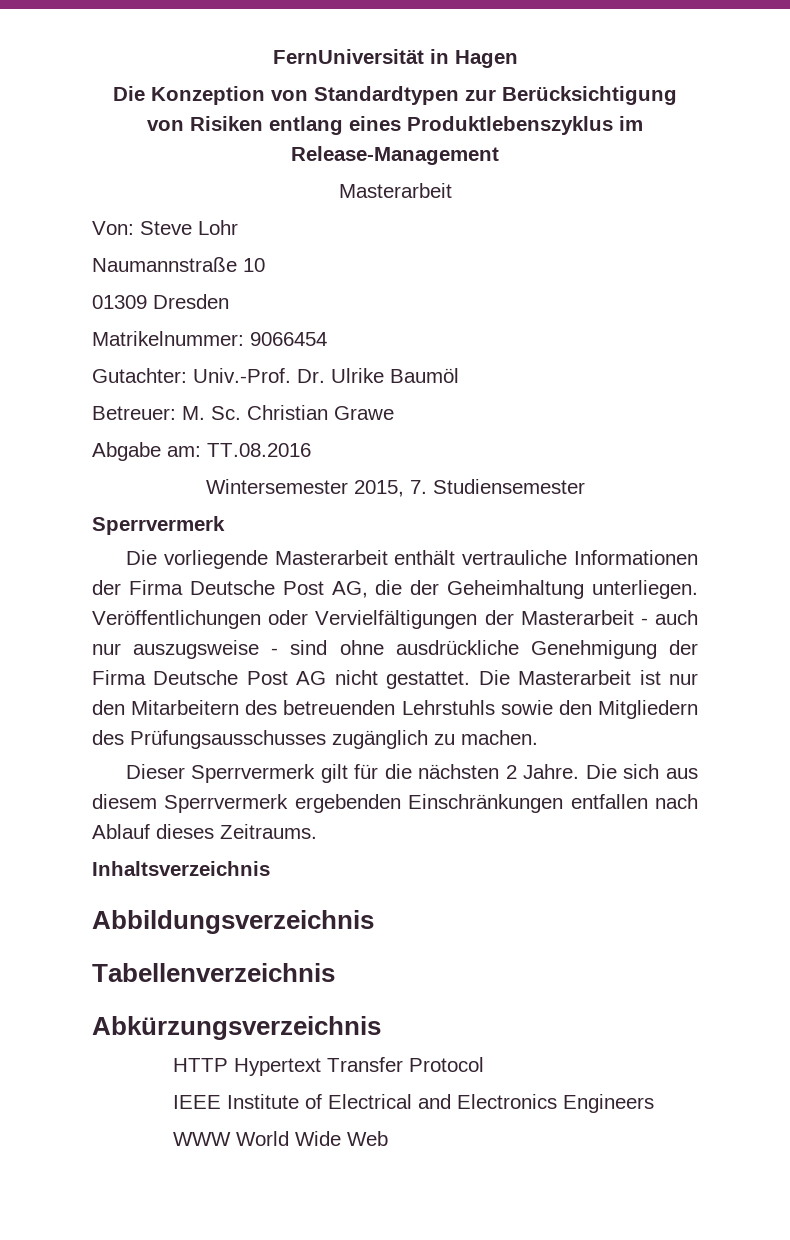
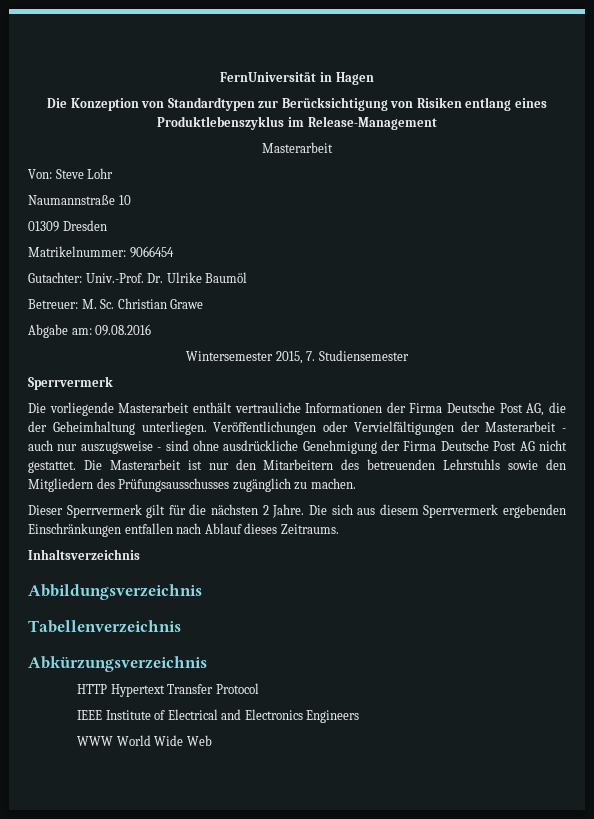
[207,443,311,457] TT.08.2016 -> [95,324,152,336] 09.08.2016

